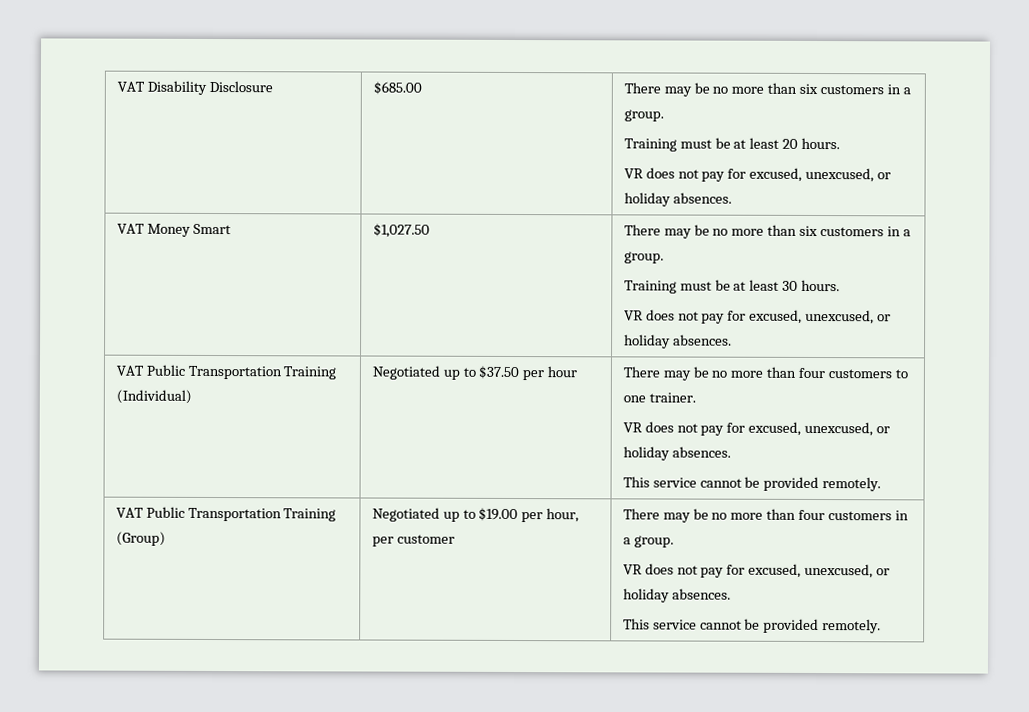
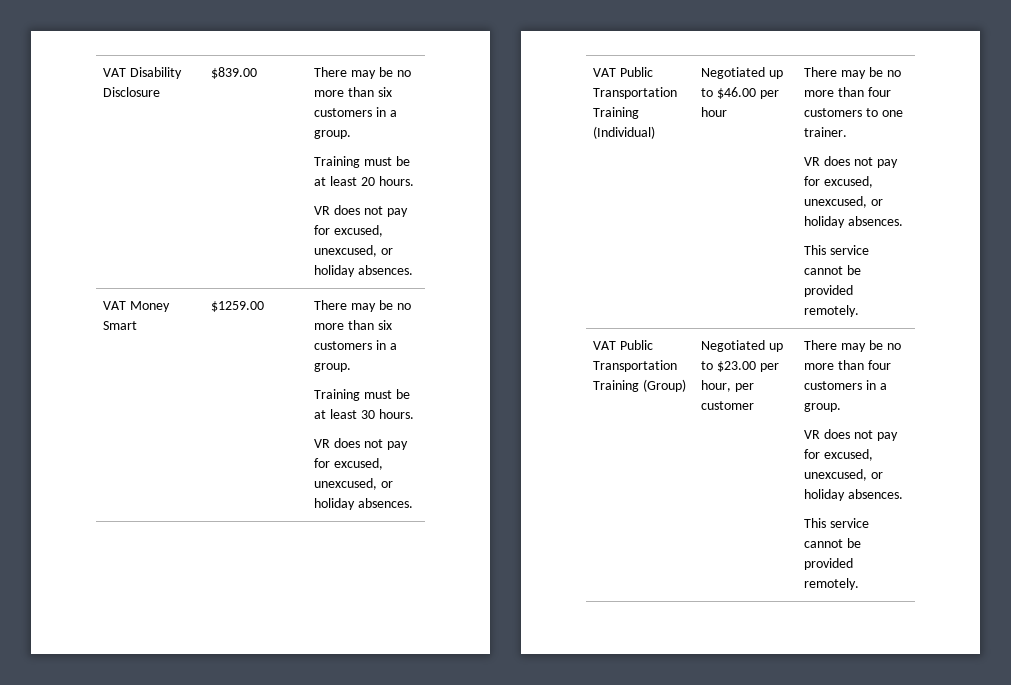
[372,81,422,95] $685.00 -> [211,67,258,79] $839.00
[372,223,430,238] $1,027.50 -> [211,301,265,312] $1259.00
[478,365,520,380] $37.50 -> [716,87,756,99] $46.00
[478,507,519,522] $19.00 -> [716,361,756,372] $23.00

